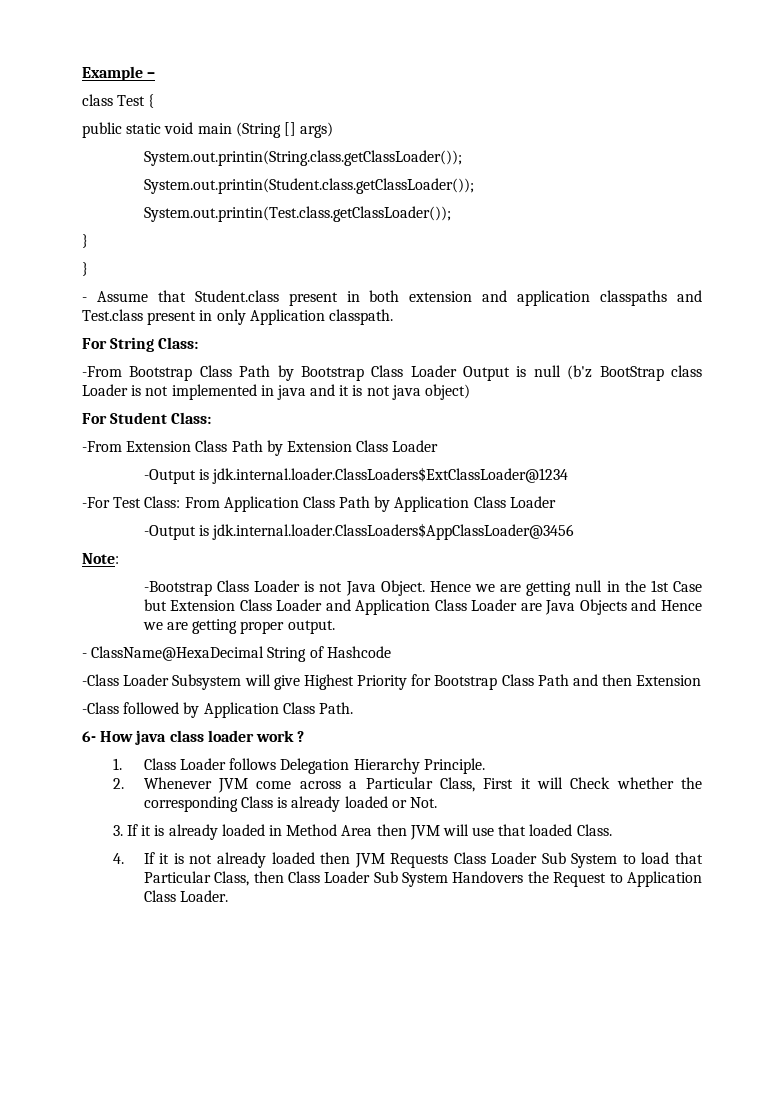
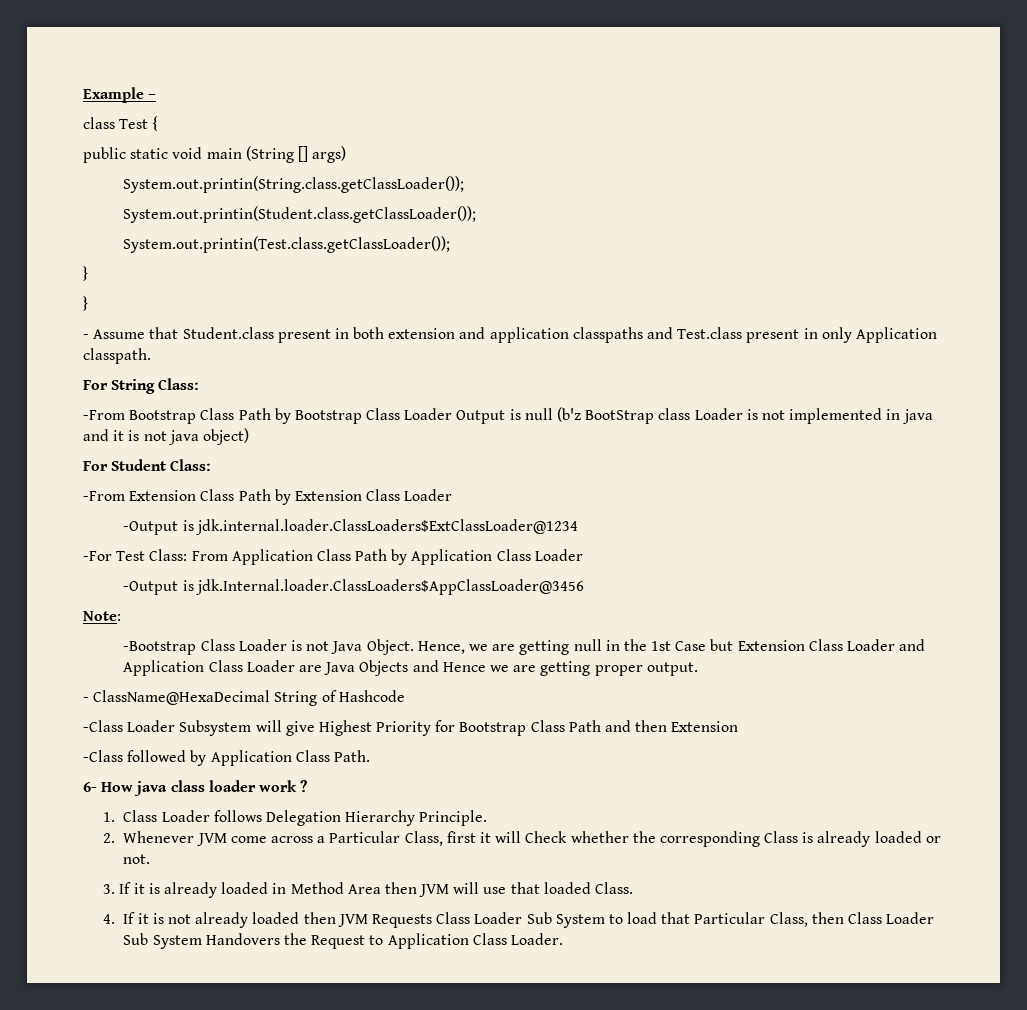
[212,523,575,540] jdk.internal.loader.ClassLoaders$AppClassLoader@3456 -> [195,579,584,595] jdk.Internal.loader.ClassLoaders$AppClassLoader@3456
[429,581,471,592] Hence -> [417,641,465,654] Hence,
[483,778,514,789] First -> [446,831,476,843] first
[409,797,437,808] Not. -> [123,854,151,864] not.

